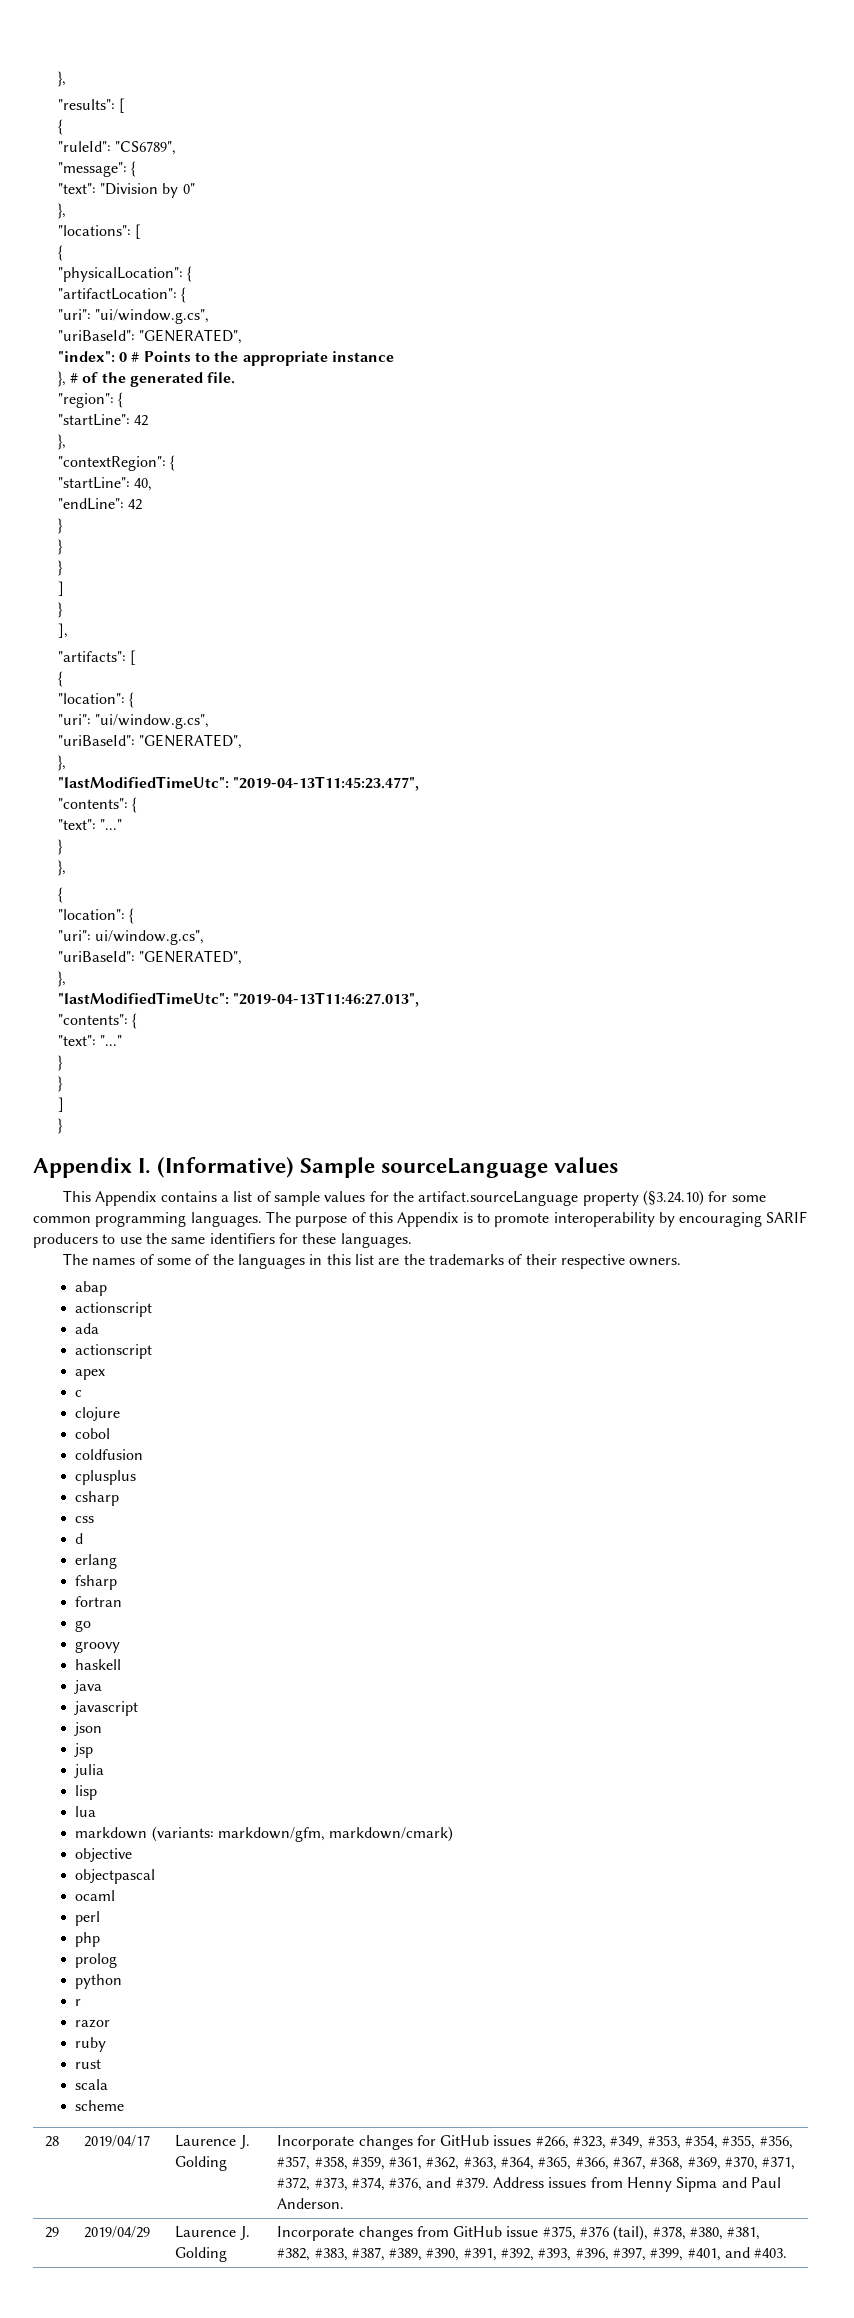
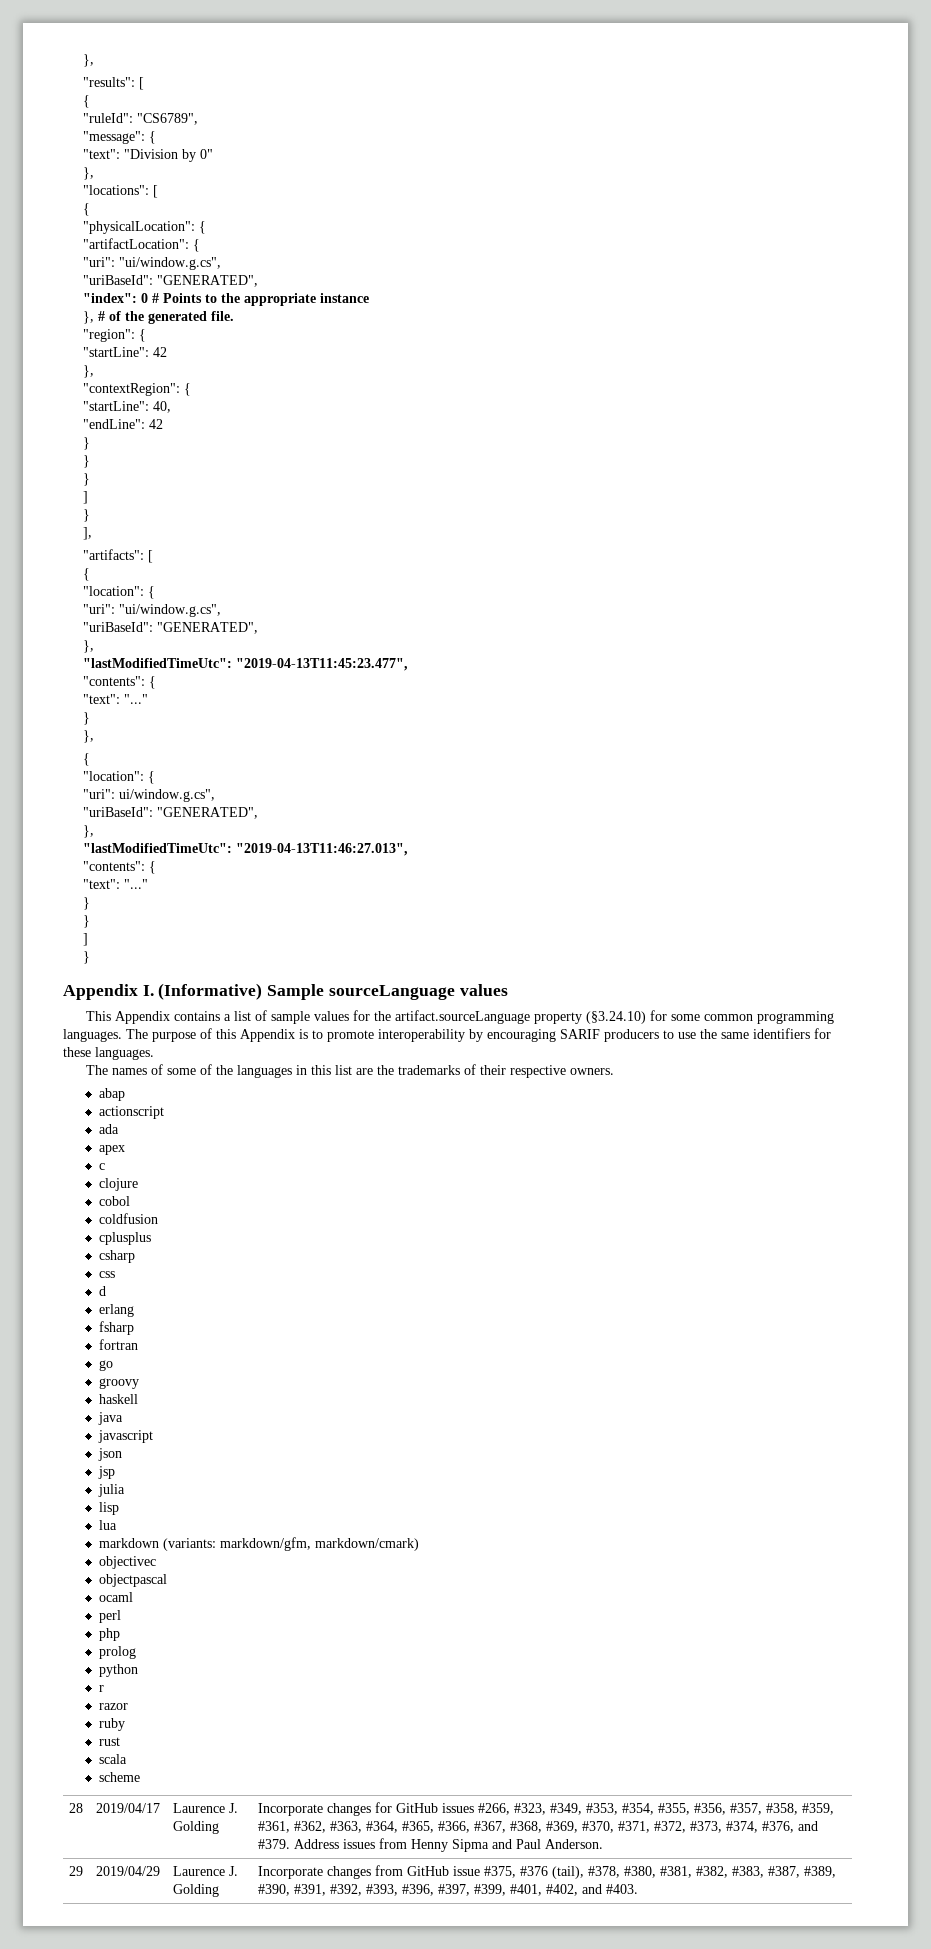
[75,1344,153,1359] // actionscript -> (119, 1129) none
[75,1848,133,1862] objective -> [98,1556,156,1569] objectivec
(721, 2254) none -> [546,1884,579,1896] #402,

